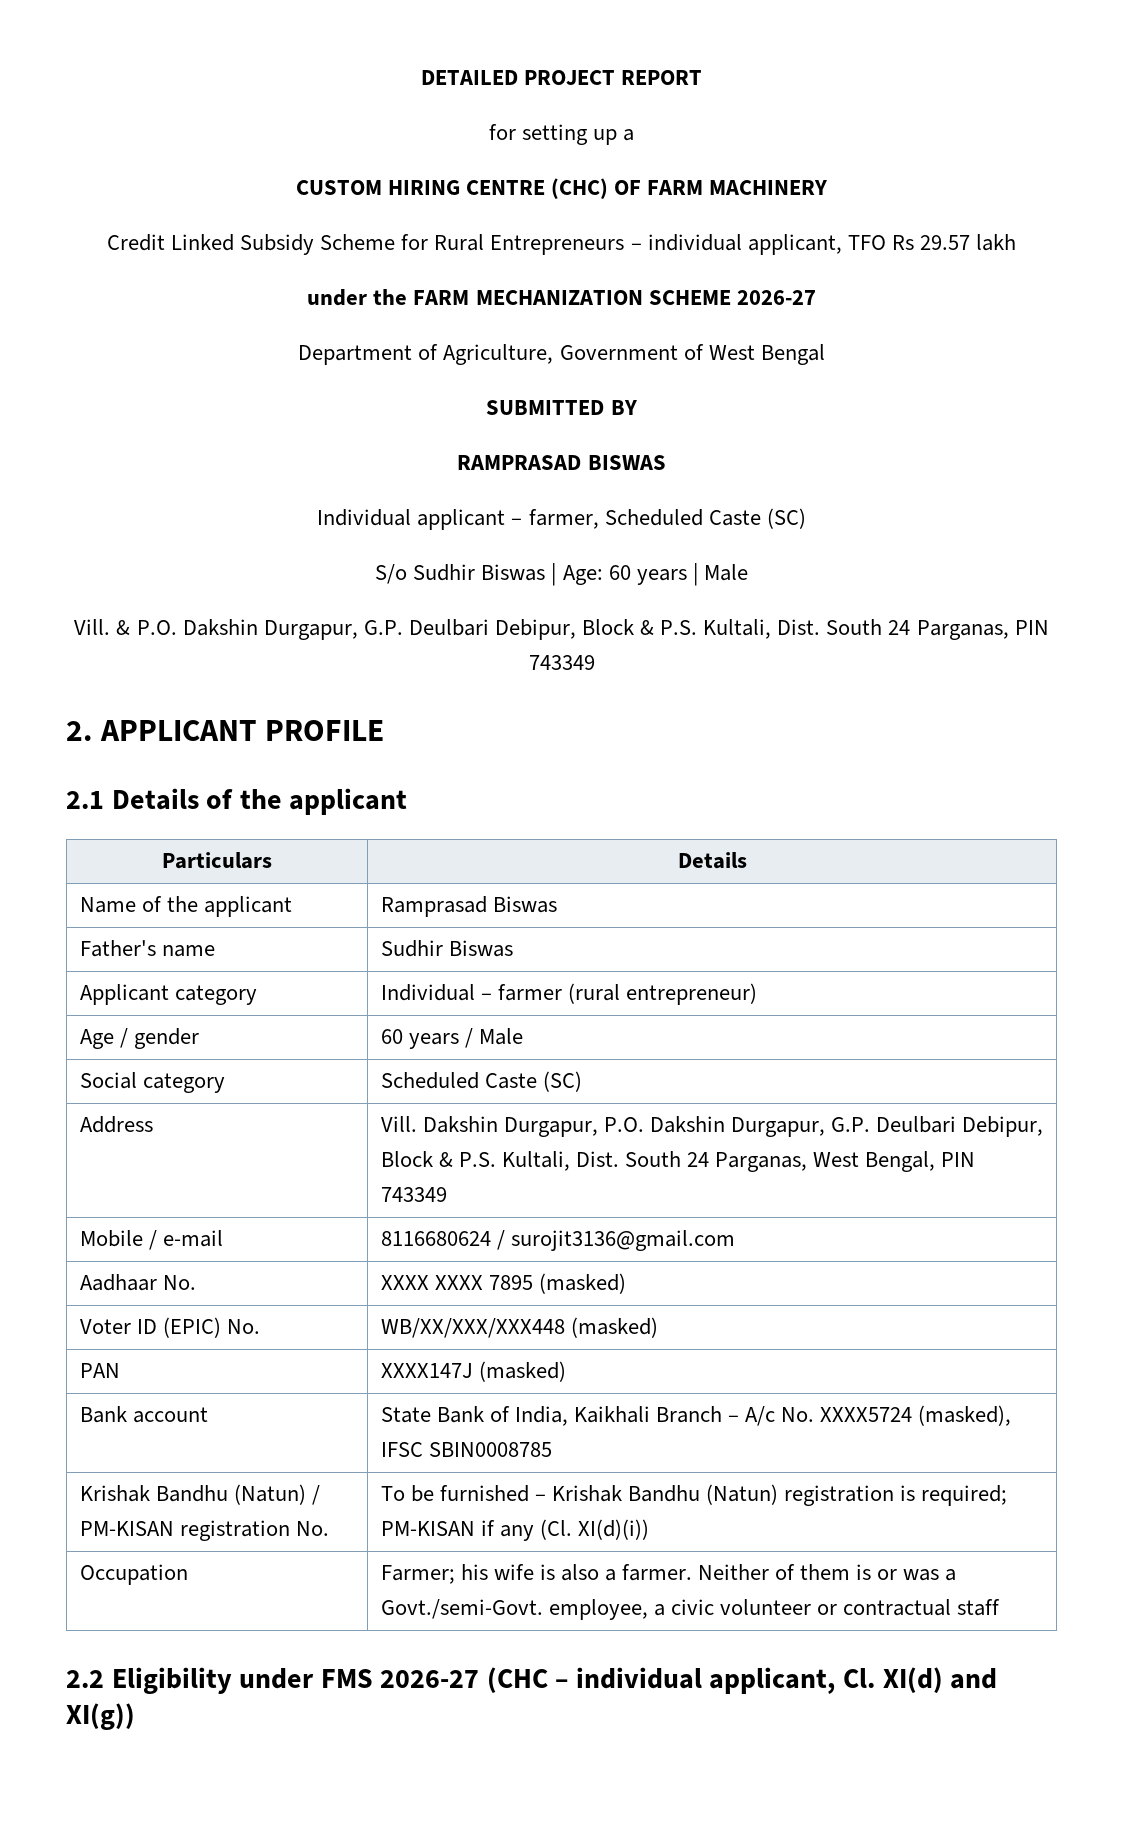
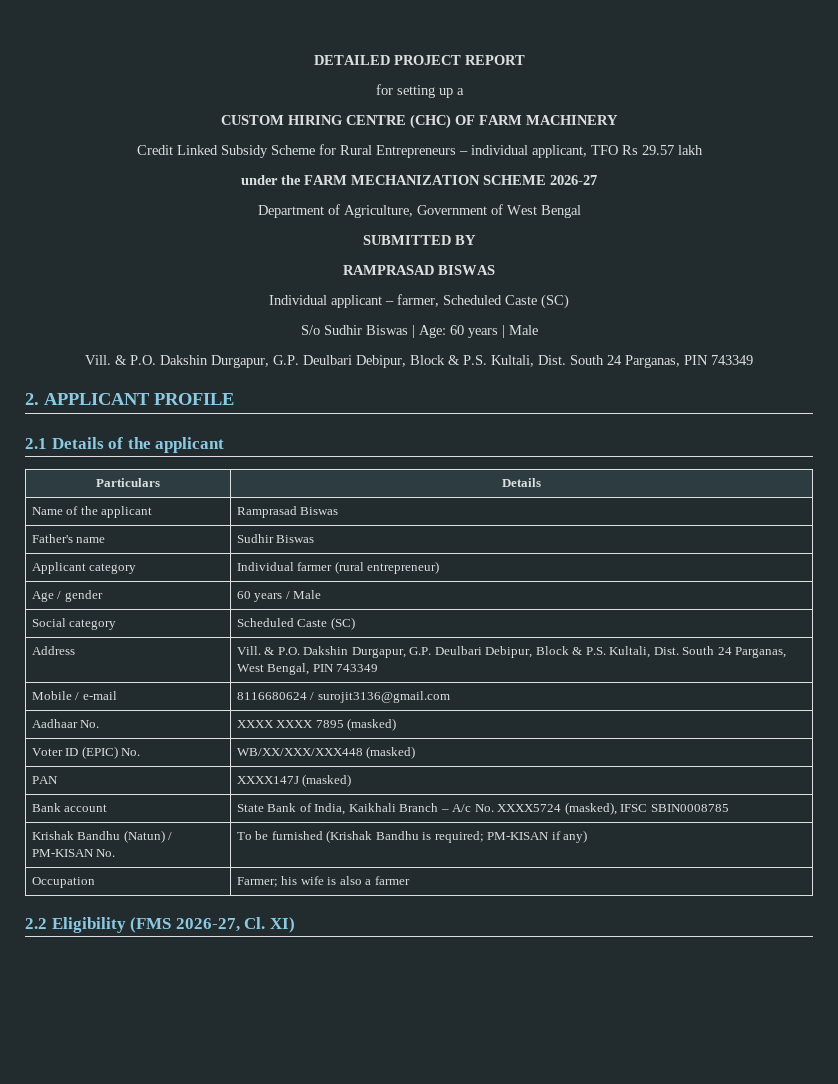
[480,993,492,1000] – -> (294, 566) none
[422,1116,598,1137] Dakshin Durgapur, -> [264,647,275,655] &
[179,1520,290,1541] registration -> (94, 853) none
[534,1484,895,1506] – Krishak Bandhu (Natun) registration -> [326,830,419,843] (Krishak Bandhu
[499,1519,649,1541] any (Cl. XI(d)(i)) -> [563,830,588,843] any)
[621,1564,957,1581] [380,1599,1001,1620] [66,1667,998,1694] [66,1703,135,1730] farmer. Neither of them is or was a Govt./semi-Govt. employee, a civic volunteer or contractual staff // 2.2 Eligibility under FMS 2026-27 (CHC – individual applicant, Cl. XI(d) and XI(g)) -> [374,876,410,885] [25,917,295,933] farmer // 2.2 Eligibility (FMS 2026-27, Cl. XI)

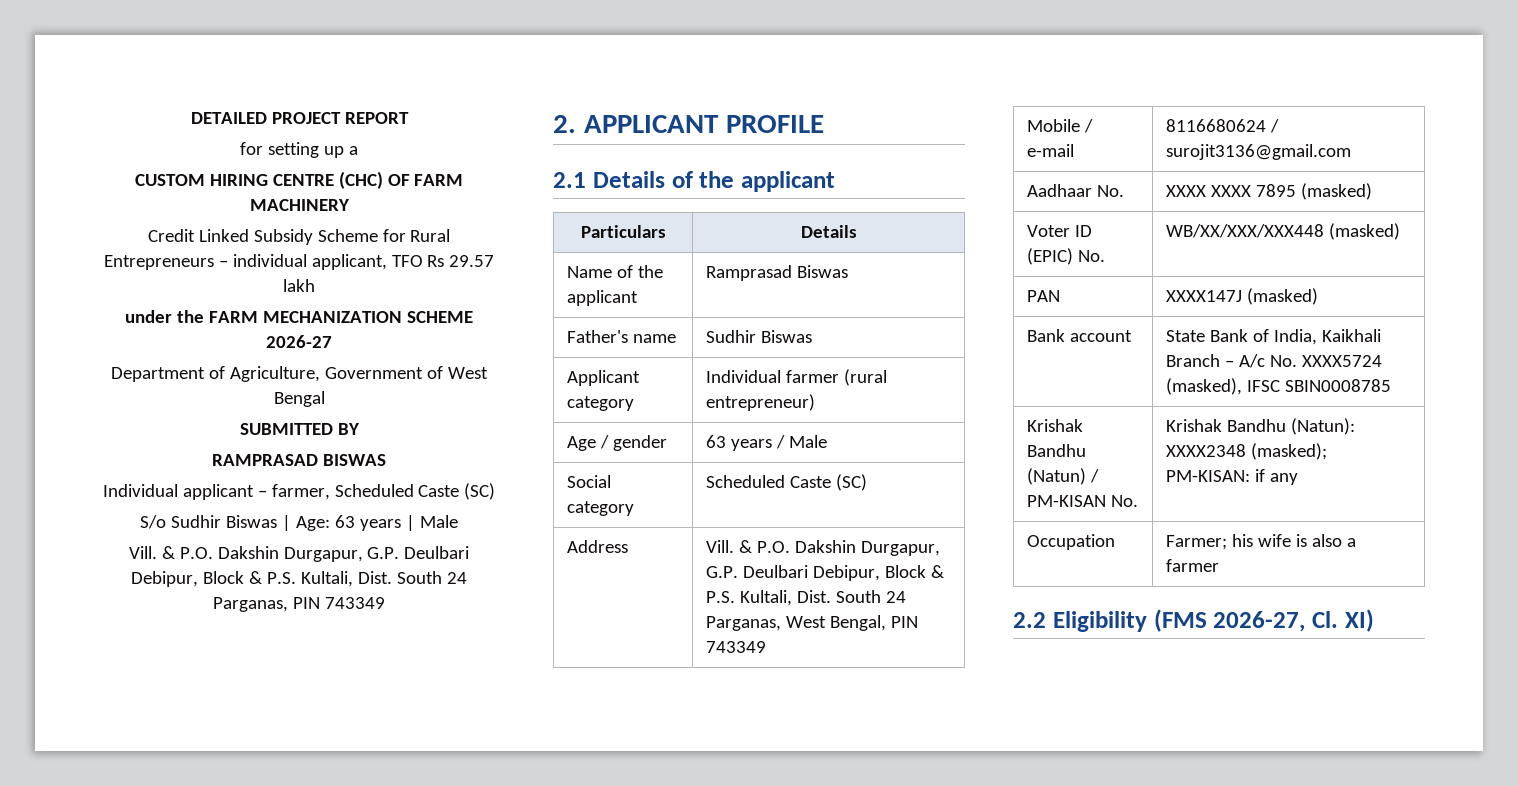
[449,325,464,335] 60 -> [334,515,355,528] 63
[236,591,251,599] 60 -> [706,435,727,448] 63
[236,830,588,843] To be furnished (Krishak Bandhu is required; PM-KISAN if any) -> [1166,418,1356,435] [1166,443,1328,460] [1166,469,1299,485] Krishak Bandhu (Natun): XXXX2348 (masked); PM-KISAN: if any

